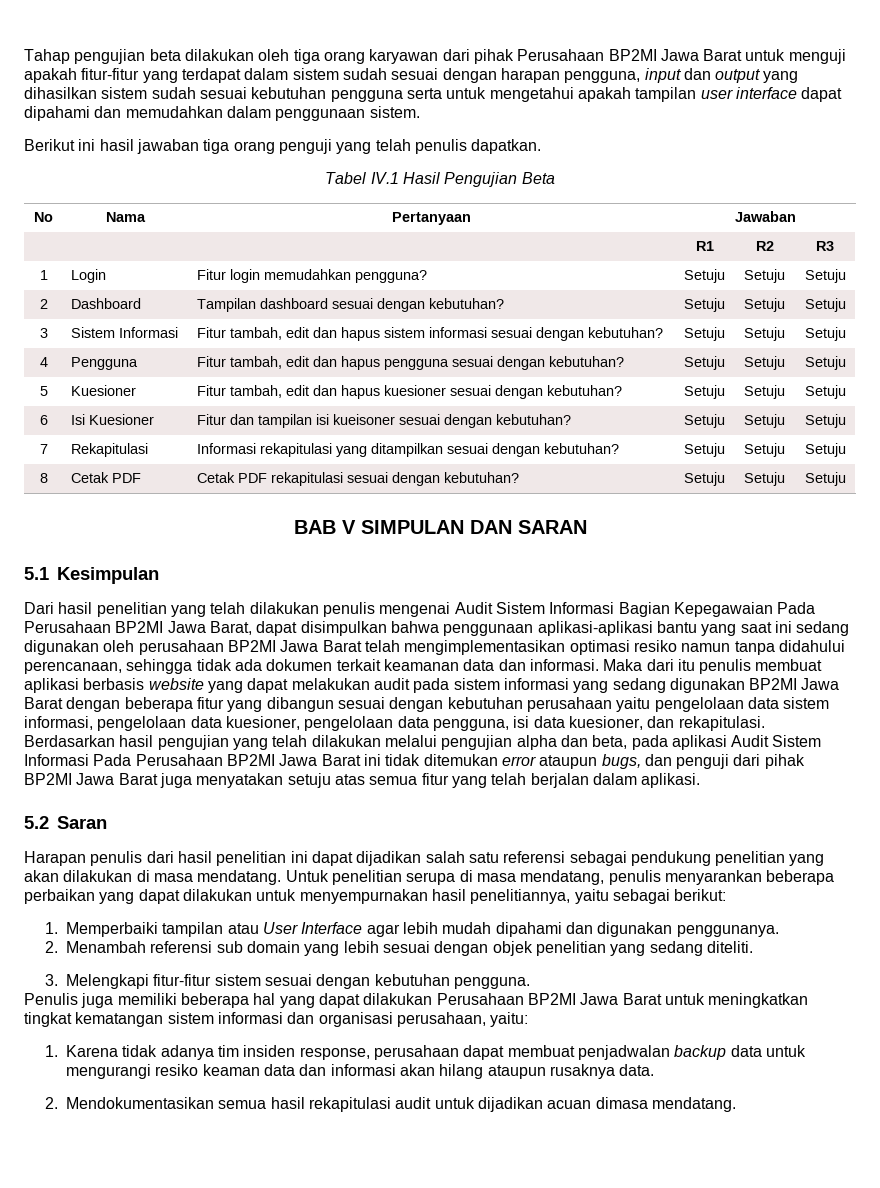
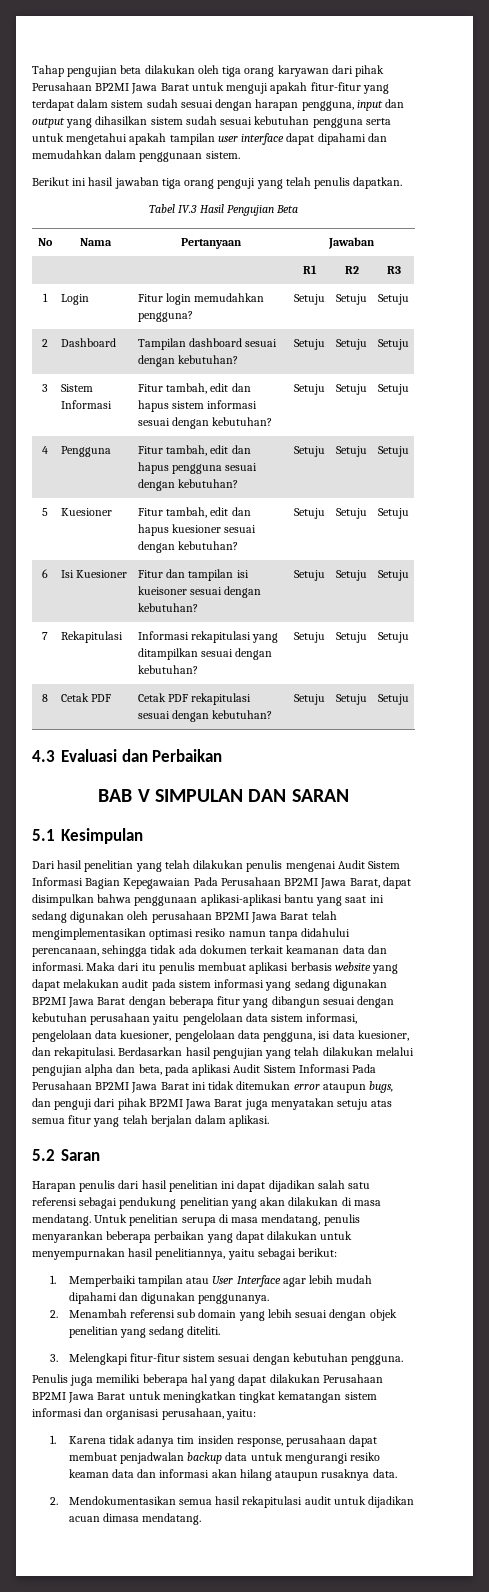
[370,172,399,184] IV.1 -> [178,205,198,214] IV.3
(846, 479) none -> [32,749,223,762] // 4.3 Evaluasi dan Perbaikan

